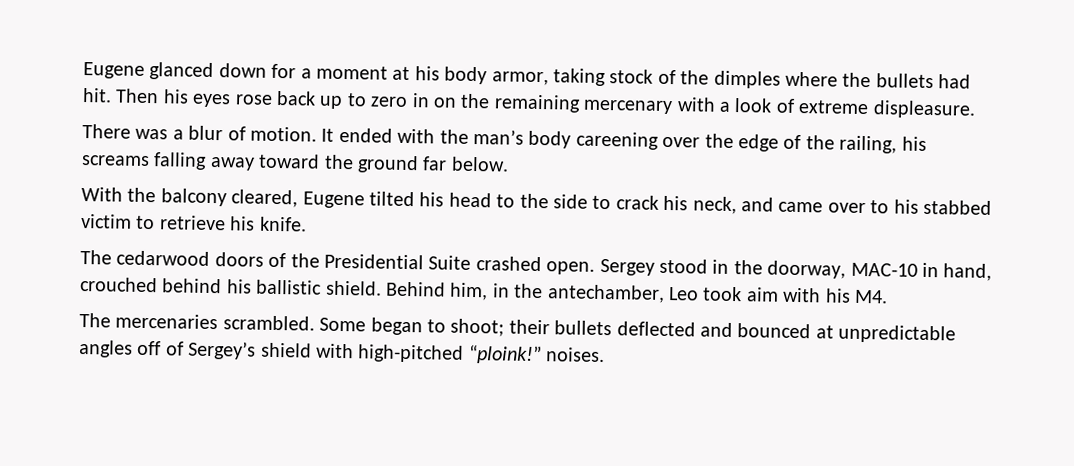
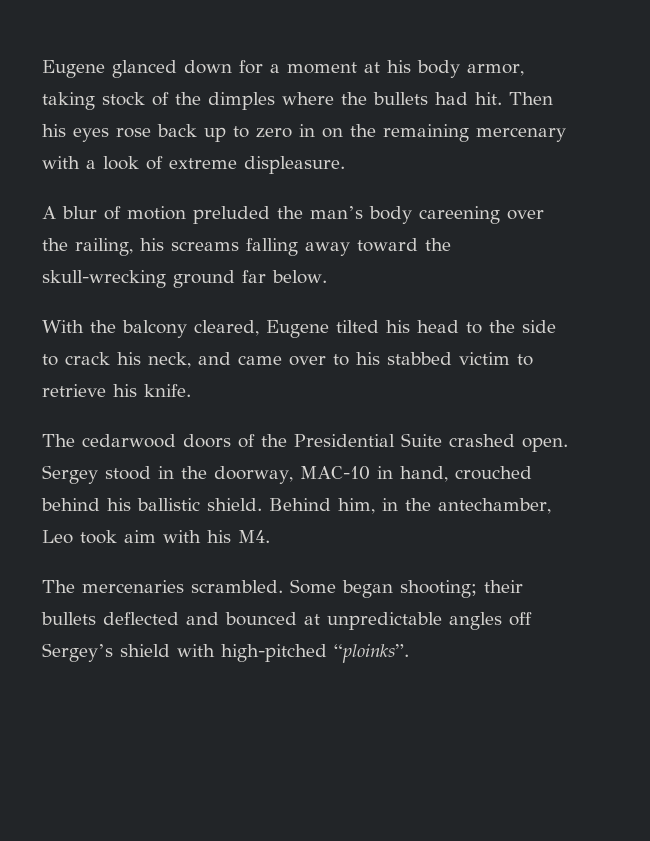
[82,124,436,144] There was a blur of motion. It ended with -> [42,206,270,224] A blur of motion preluded
[737,134,835,152] edge of the -> (68, 244) none
(354, 162) none -> [42,270,166,288] skull-wrecking
[427,318,505,337] to shoot; -> [400,580,477,598] shooting;
[165,341,184,356] of -> (532, 619) none
[467,344,606,365] “ploink!” noises. -> [334,644,409,663] “ploinks”.

